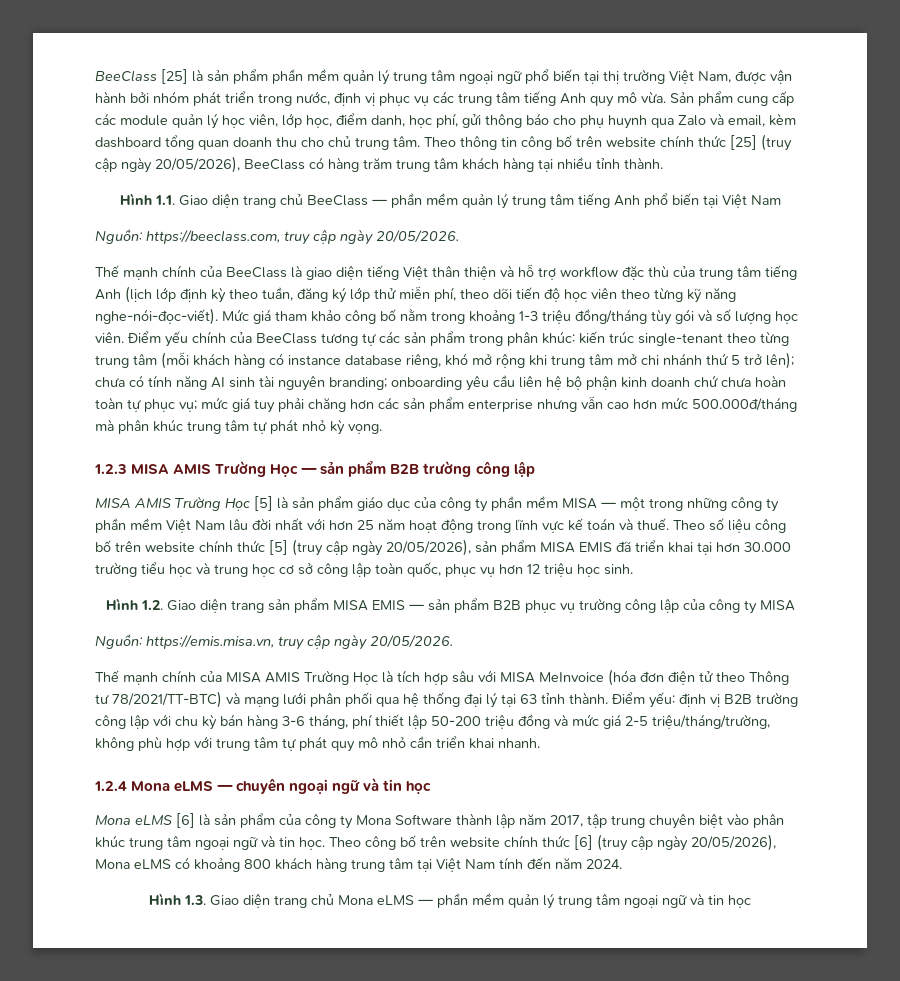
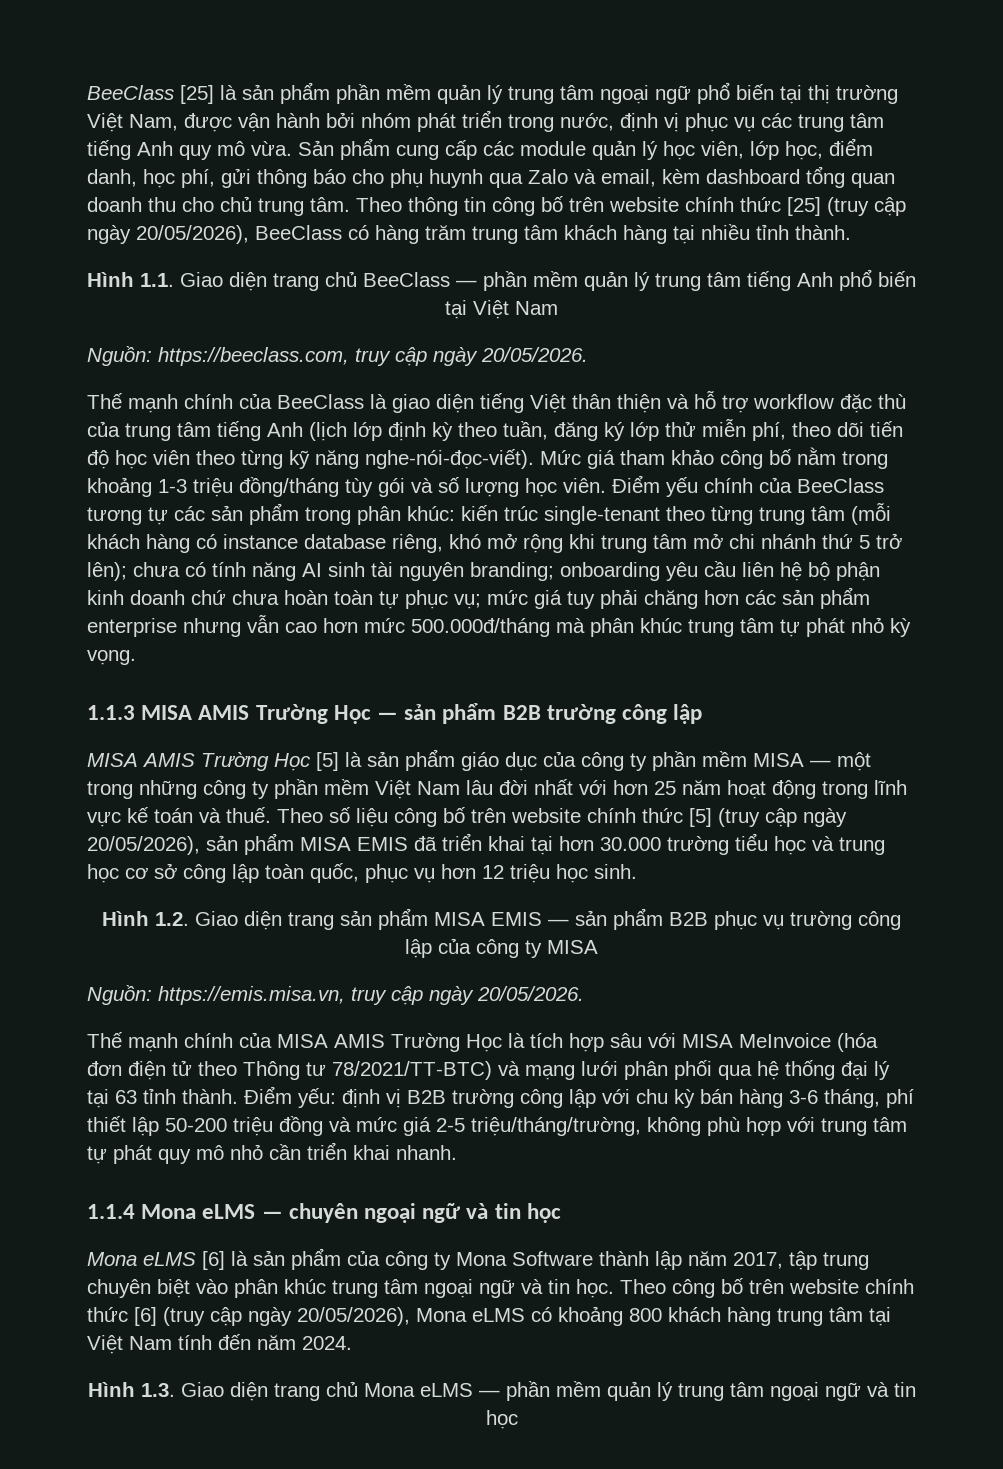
[94,464,127,474] 1.2.3 -> [87,705,135,720] 1.1.3
[94,781,127,791] 1.2.4 -> [87,1204,135,1219] 1.1.4

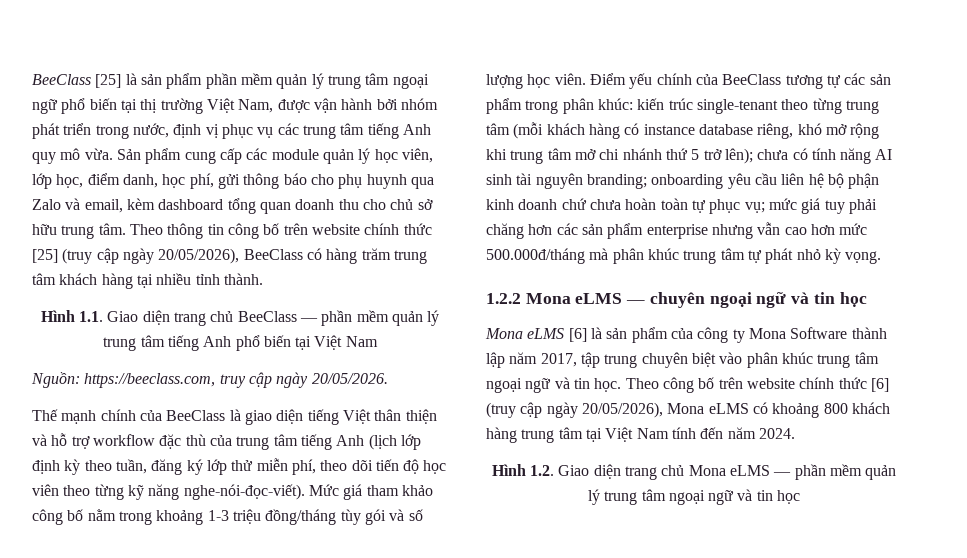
(252, 204) none -> [417,199,433,210] [32,224,57,235] sở hữu
[87,703,703,724] [87,749,871,771] [87,779,907,799] [87,807,847,827] [87,833,885,855] [87,863,637,883] [102,908,901,930] [405,938,598,958] [87,985,584,1005] [87,1032,878,1052] [87,1060,890,1080] [87,1086,914,1108] [87,1116,907,1136] [87,1142,457,1164] [87,1204,135,1219] 1.1.3 MISA AMIS Trường Học — sản phẩm B2B trường công lập // MISA AMIS Trường Học [5] là sản phẩm giáo dục của công ty phần mềm MISA — một trong những công ty phần mềm Việt Nam lâu đời nhất với hơn 25 năm hoạt động trong lĩnh vực kế toán và thuế. Theo số liệu công bố trên website chính thức [5] (truy cập ngày 20/05/2026), sản phẩm MISA EMIS đã triển khai tại hơn 30.000 trường tiểu học và trung học cơ sở công lập toàn quốc, phục vụ hơn 12 triệu học sinh. // Hình 1.2. Giao diện trang sản phẩm MISA EMIS — sản phẩm B2B phục vụ trường công lập của công ty MISA // Nguồn: https://emis.misa.vn, truy cập ngày 20/05/2026. // Thế mạnh chính của MISA AMIS Trường Học là tích hợp sâu với MISA MeInvoice (hóa đơn điện tử theo Thông tư 78/2021/TT-BTC) và mạng lưới phân phối qua hệ thống đại lý tại 63 tỉnh thành. Điểm yếu: định vị B2B trường công lập với chu kỳ bán hàng 3-6 tháng, phí thiết lập 50-200 triệu đồng và mức giá 2-5 triệu/tháng/trường, không phù hợp với trung tâm tự phát quy mô nhỏ cần triển khai nhanh. // 1.1.4 -> [486,293,521,304] 1.2.2
[140,1383,175,1397] 1.3. -> [530,465,555,476] 1.2.

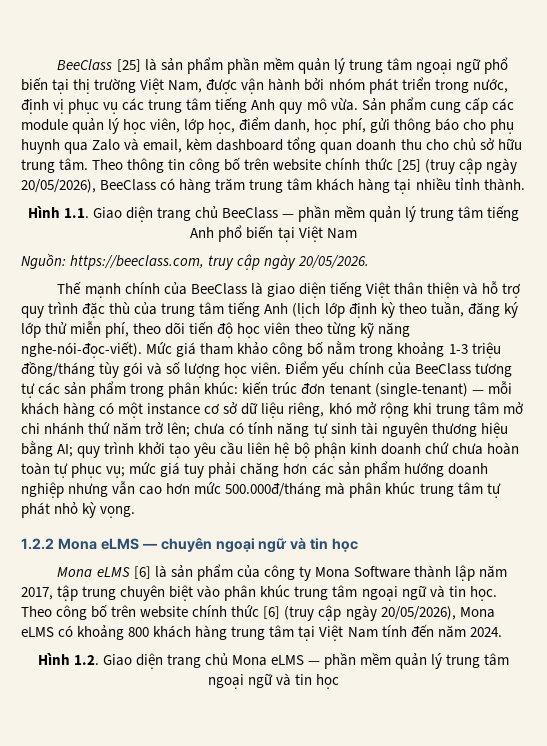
[92,434,155,446] workflow -> [21,302,79,318] quy trình
[696,98,879,114] [486,122,753,139] single-tenant theo từng trung tâm (mỗi khách hàng có instance database -> [301,381,512,397] [21,402,285,418] đơn tenant (single-tenant) — mỗi khách hàng có một instance cơ sở dữ liệu
[691,148,753,164] 5 trở lên); -> [113,422,191,437] năm trở lên;
[875,149,893,160] AI -> [313,423,328,438] tự
[586,174,724,189] branding; onboarding -> [431,422,508,438] [21,441,191,458] thương hiệu bằng AI; quy trình khởi tạo
[646,224,708,239] enterprise -> [403,462,488,477] [21,482,64,498] hướng doanh nghiệp

